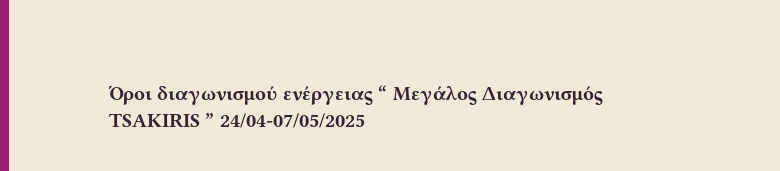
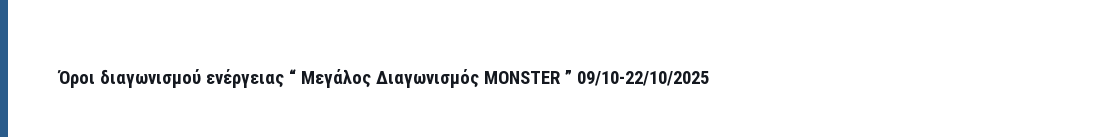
[109,113,365,128] TSAKIRIS ” 24/04-07/05/2025 -> [483,70,709,86] MONSTER ” 09/10-22/10/2025

